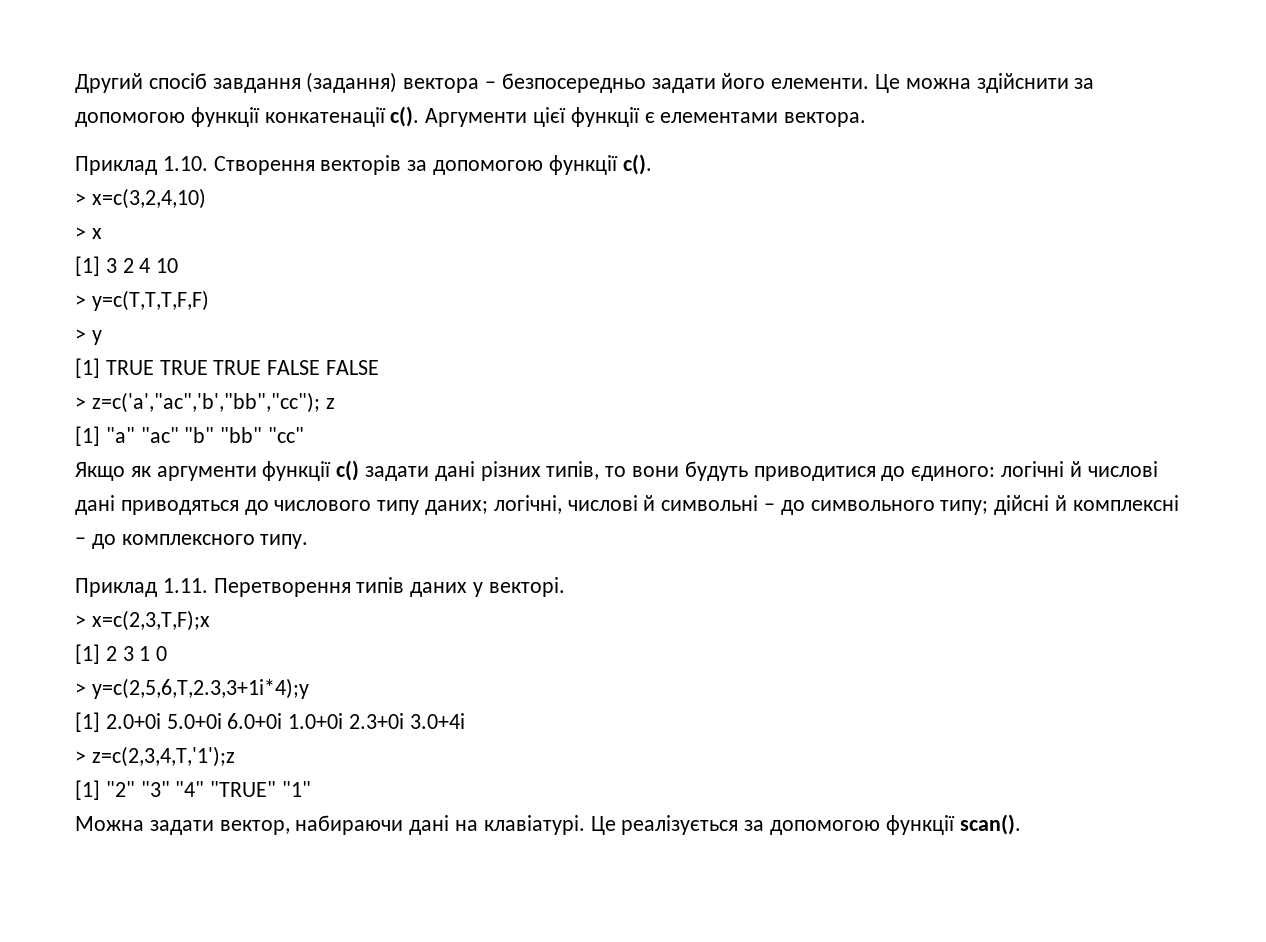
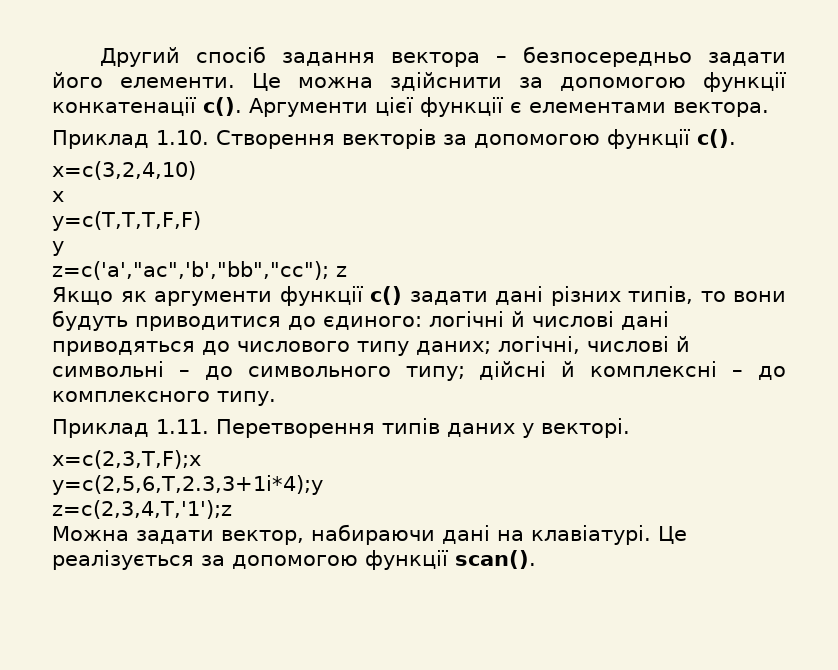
[212,72,398,93] завдання (задання) -> [282,52,376,66] задання
[75,193,86,205] > -> (736, 138) none
[75,227,86,239] > -> (196, 170) none
[75,256,179,276] [75,295,86,307] [1] 3 2 4 10 // > -> (64, 196) none
[75,329,86,341] > -> (201, 221) none
[75,358,380,378] [75,392,335,413] [75,426,305,446] [1] TRUE TRUE TRUE FALSE FALSE // > z=c('a',"ac",'b',"bb","cc"); z // [1] "a" "ac" "b" "bb" "cc" -> [52,261,347,280] z=c('a',"ac",'b',"bb","cc"); z
[75,615,86,627] > -> (630, 428) none
[75,644,168,664] [75,678,309,699] [75,712,465,732] [75,746,235,767] [75,780,312,800] [1] 2 3 1 0 // > y=c(2,5,6,T,2.3,3+1i*4);y // [1] 2.0+0i 5.0+0i 6.0+0i 1.0+0i 2.3+0i 3.0+4i // > z=c(2,3,4,T,'1');z // [1] "2" "3" "4" "TRUE" "1" -> [52,475,323,495] [52,500,232,519] y=c(2,5,6,T,2.3,3+1i*4);y // z=c(2,3,4,T,'1');z

